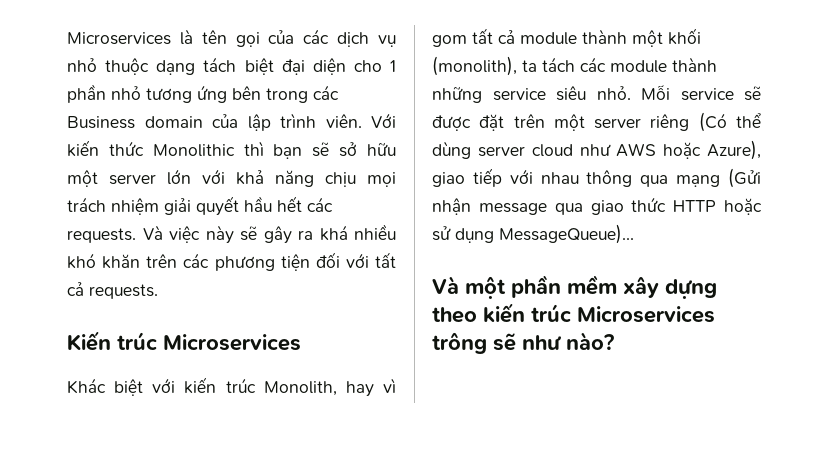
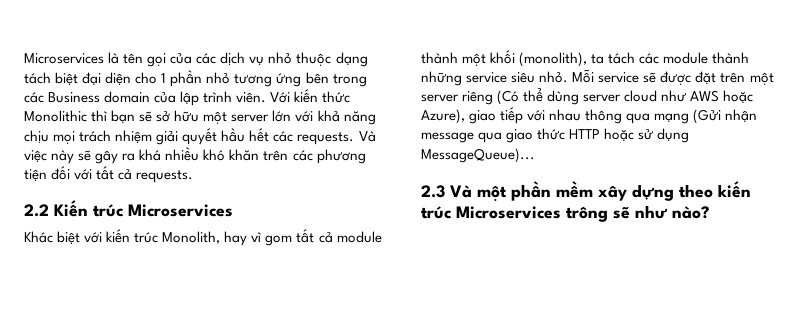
(158, 291) none -> [24,204,49,217] 2.2
(634, 234) none -> [421,185,445,198] 2.3

